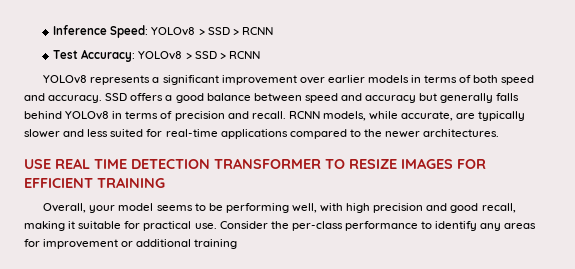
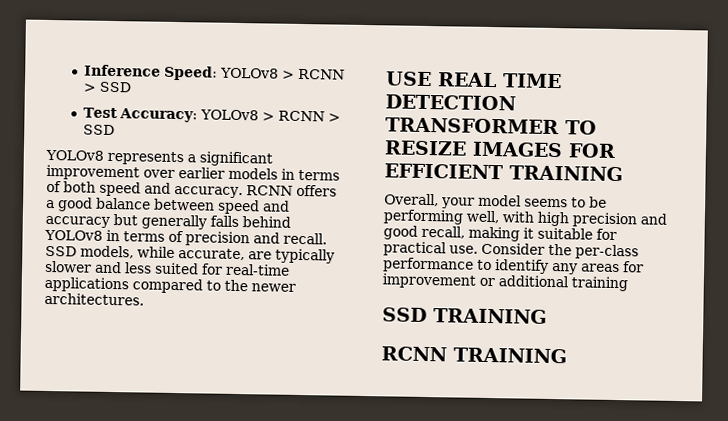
[207,27,273,35] SSD > RCNN -> [298,68,346,80] [83,81,133,93] RCNN > SSD
[194,51,260,59] SSD > RCNN -> [278,110,342,122] [83,124,116,136] RCNN > SSD
[105,93,128,101] SSD -> [245,185,293,196] RCNN
[288,111,320,119] RCNN -> [45,245,77,257] SSD
(238, 244) none -> [382,307,547,324] [381,346,567,364] // SSD TRAINING // RCNN TRAINING

